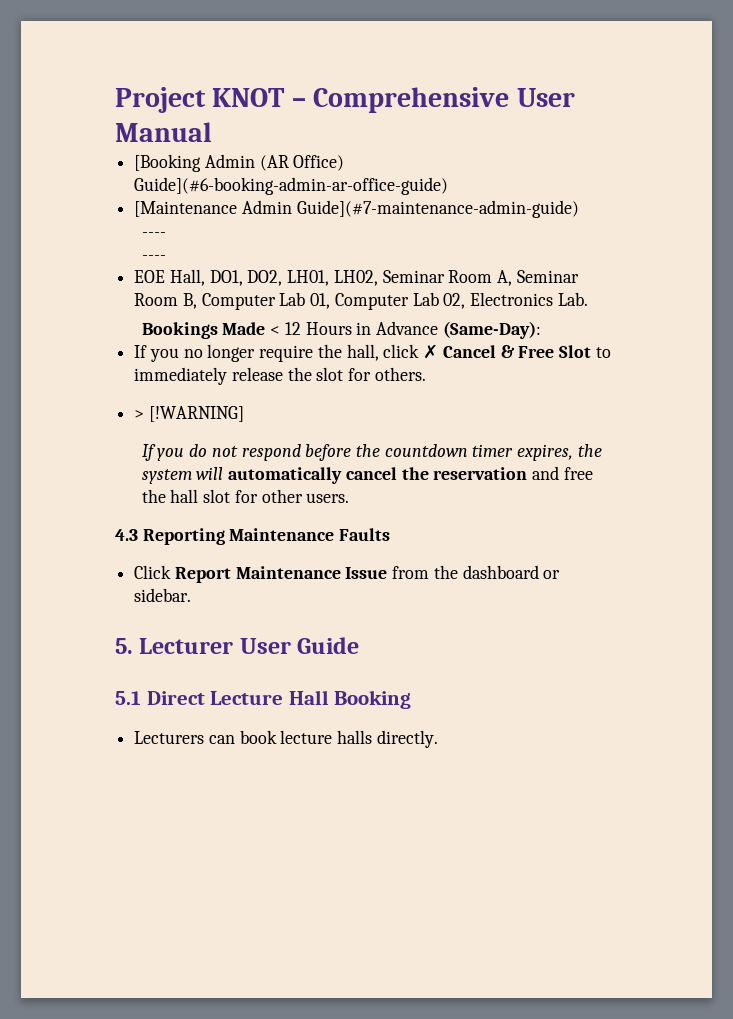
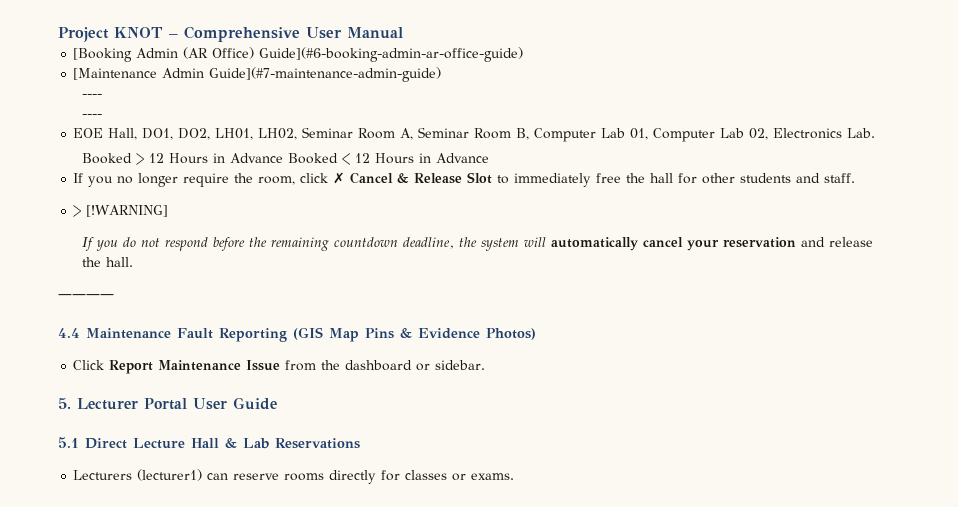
[141,322,266,339] Bookings Made -> [82,153,339,165] Booked > 12 Hours in Advance Booked
[442,321,541,339] (Same-Day): -> (490, 158) none
[346,344,379,361] hall, -> [258,176,296,185] room,
[518,346,555,358] Free -> [414,173,463,184] Release
[231,367,426,381] release the slot for others. -> [596,173,856,184] free the hall for other students and staff.
[384,444,574,461] countdown timer expires, -> [271,237,455,251] remaining countdown deadline,
[401,467,429,480] the -> [687,240,720,251] your
[563,467,593,480] [141,489,350,503] [115,528,391,545] free the hall slot for other users. // 4.3 Reporting Maintenance Faults -> [829,237,874,247] [82,257,134,267] [58,294,114,299] [58,327,536,342] release the hall. // ―――― // 4.4 Maintenance Fault Reporting (GIS Map Pins & Evidence Photos)
(234, 646) none -> [144,398,187,410] Portal
[334,690,412,709] [134,730,438,748] Booking // Lecturers can book lecture halls directly. -> [225,438,360,449] [73,469,515,484] & Lab Reservations // Lecturers (lecturer1) can reserve rooms directly for classes or exams.

